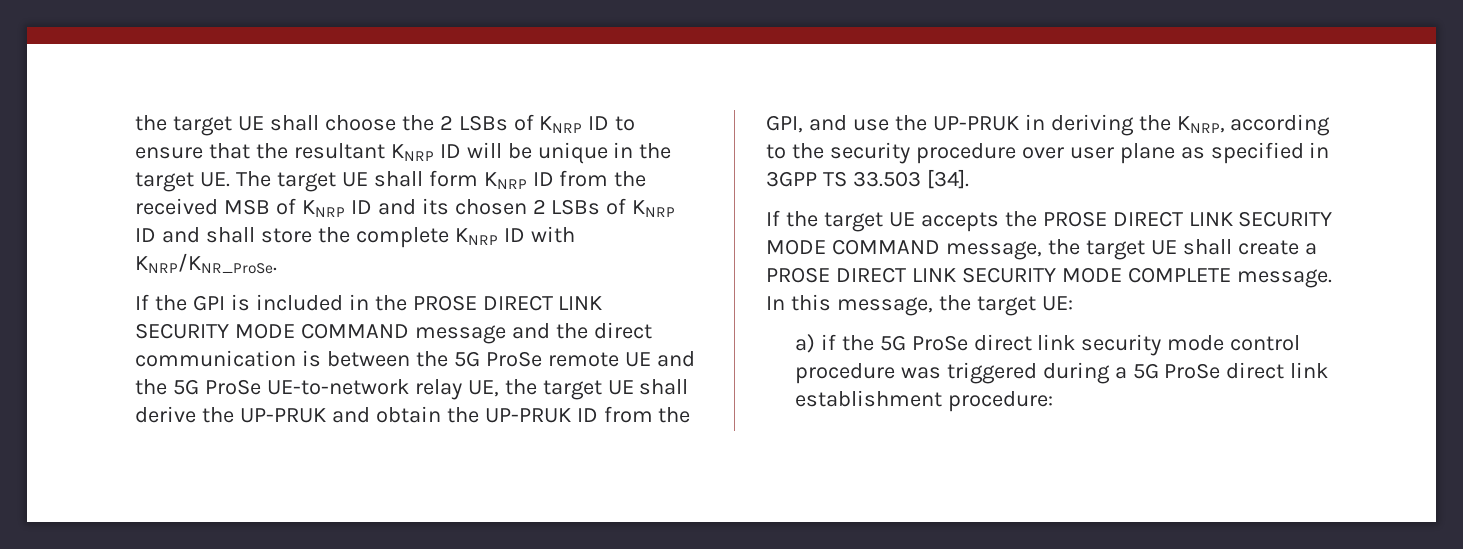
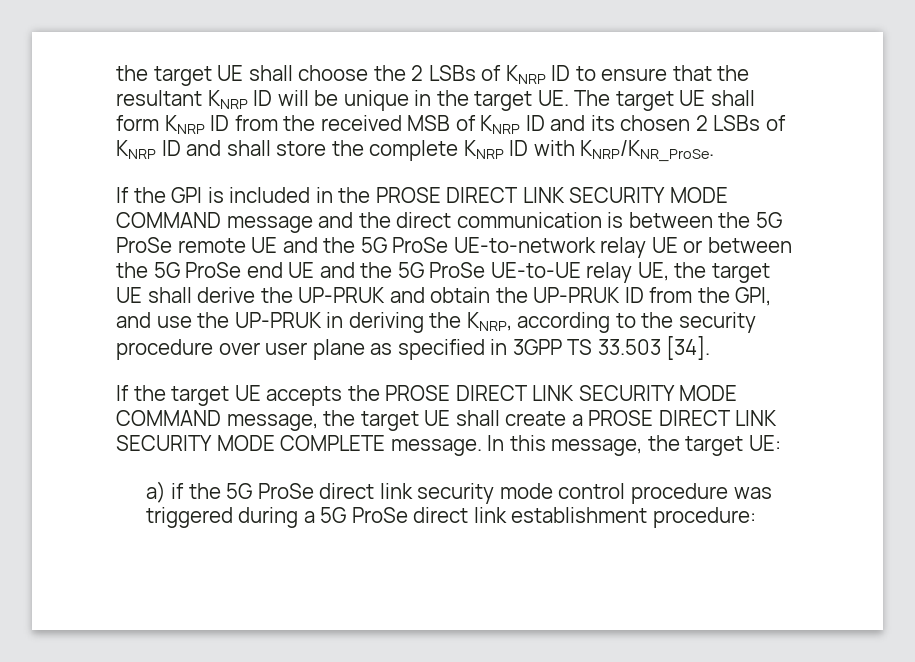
(462, 389) none -> [651,237,792,253] [116,262,633,283] UE or between the 5G ProSe end UE and the 5G ProSe UE-to-UE relay

